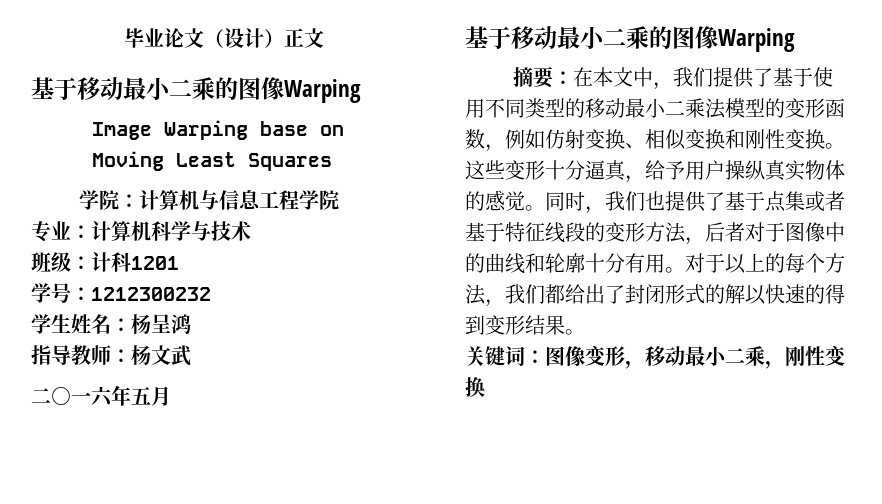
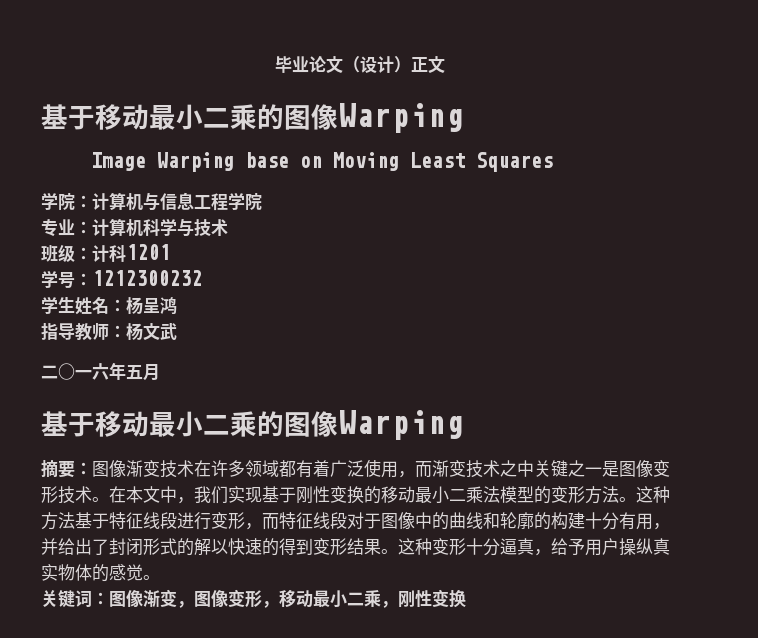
[572,67,833,90] [465,98,565,118] 在本文中，我们提供了基于使用不同类型 -> [92,459,670,478] [41,486,364,504] 图像渐变技术在许多领域都有着广泛使用，而渐变技术之中关键之一是图像变形技术。在本文中，我们实现基于刚性变换
[825,98,845,118] [465,129,845,152] [465,160,505,180] 函数，例如仿射变换、相似变换和刚性变换。这些 -> [585,486,670,504] [41,512,670,530] [41,538,432,556] 方法。这种方法基于特征线段进行变形，而特征线段对于图像中的曲线和轮廓的构建十分有用，并给出了封闭形式的解以快速的得到变形结果。这种
[545,191,845,214] [465,222,845,245] [465,253,845,274] [465,284,845,307] [465,315,585,335] 同时，我们也提供了基于点集或者基于特征线段的变形方法，后者对于图像中的曲线和轮廓十分有用。对于以上的每个方法，我们都给出了封闭形式的解以快速的得到变形结果。 -> (160, 577) none
(585, 356) none -> [143,589,228,608] 渐变，图像

